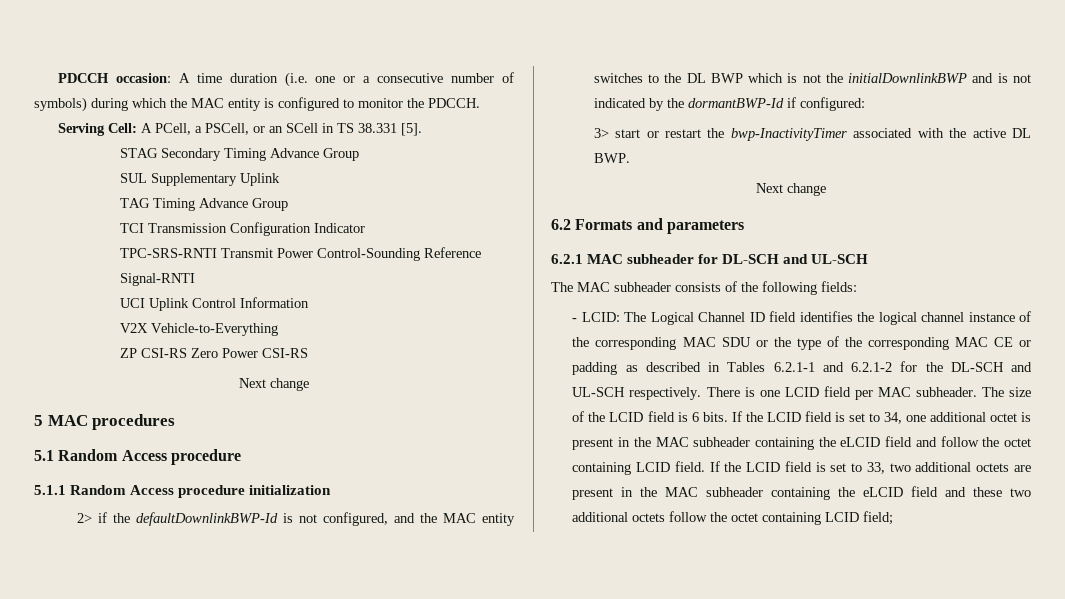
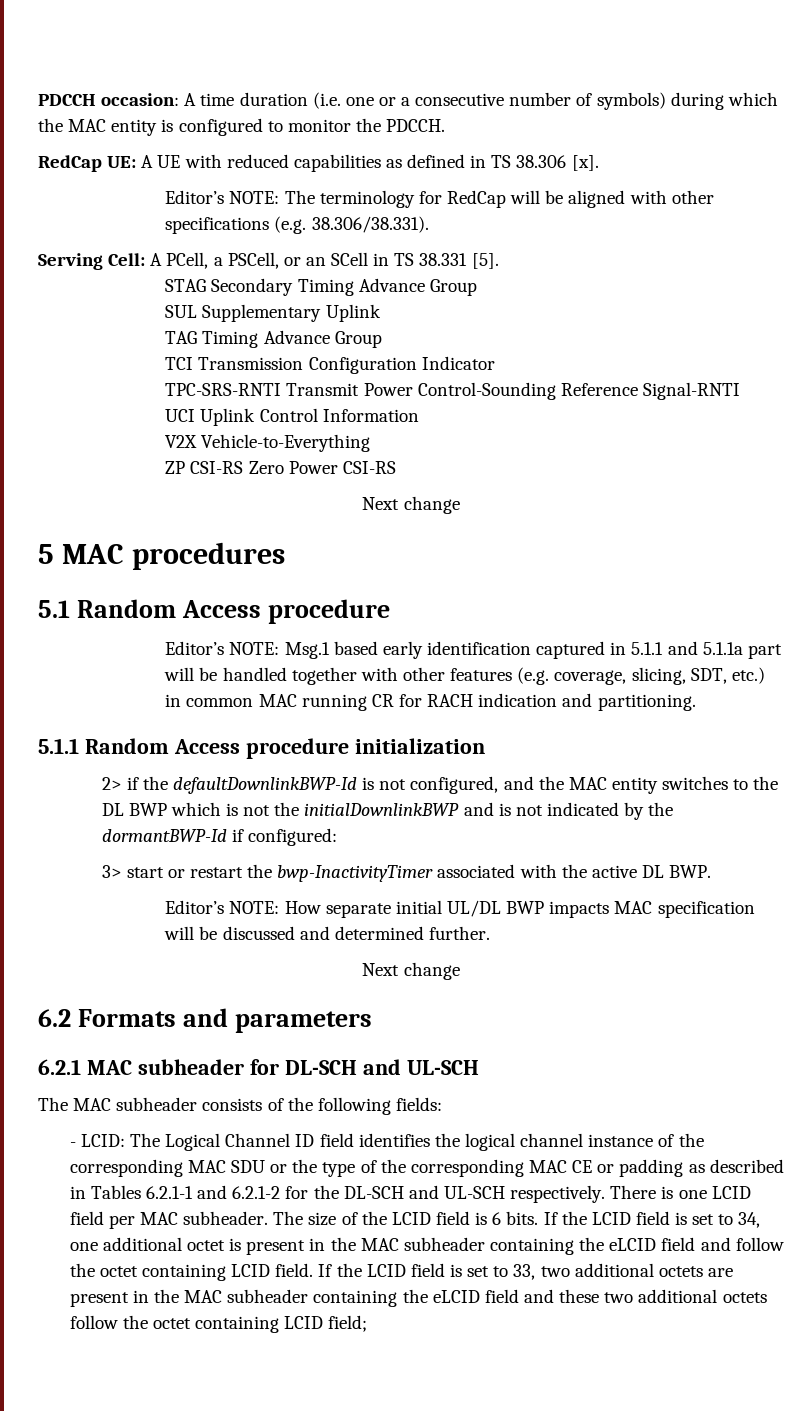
(480, 103) none -> [38,154,599,172] [165,190,714,208] [165,216,429,234] // RedCap UE: A UE with reduced capabilities as defined in TS 38.306 [x]. // Editor’s NOTE: The terminology for RedCap will be aligned with other specifications (e.g. 38.306/38.331).
(241, 457) none -> [165,641,782,659] [164,667,765,685] [165,693,696,711] // Editor’s NOTE: Msg.1 based early identification captured in 5.1.1 and 5.1.1a part will be handled together with other features (e.g. coverage, slicing, SDT, etc.) in common MAC running CR for RACH indication and partitioning.
(630, 158) none -> [165,900,755,918] [164,926,491,940] // Editor’s NOTE: How separate initial UL/DL BWP impacts MAC specification will be discussed and determined further.

